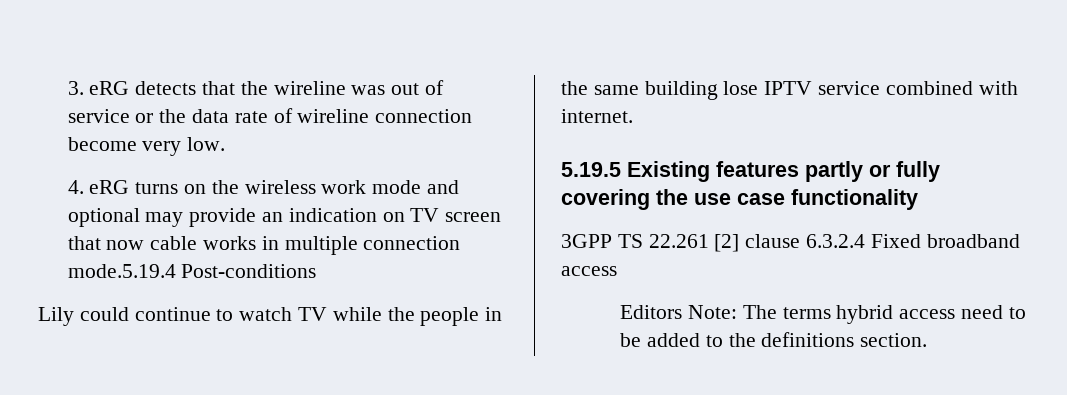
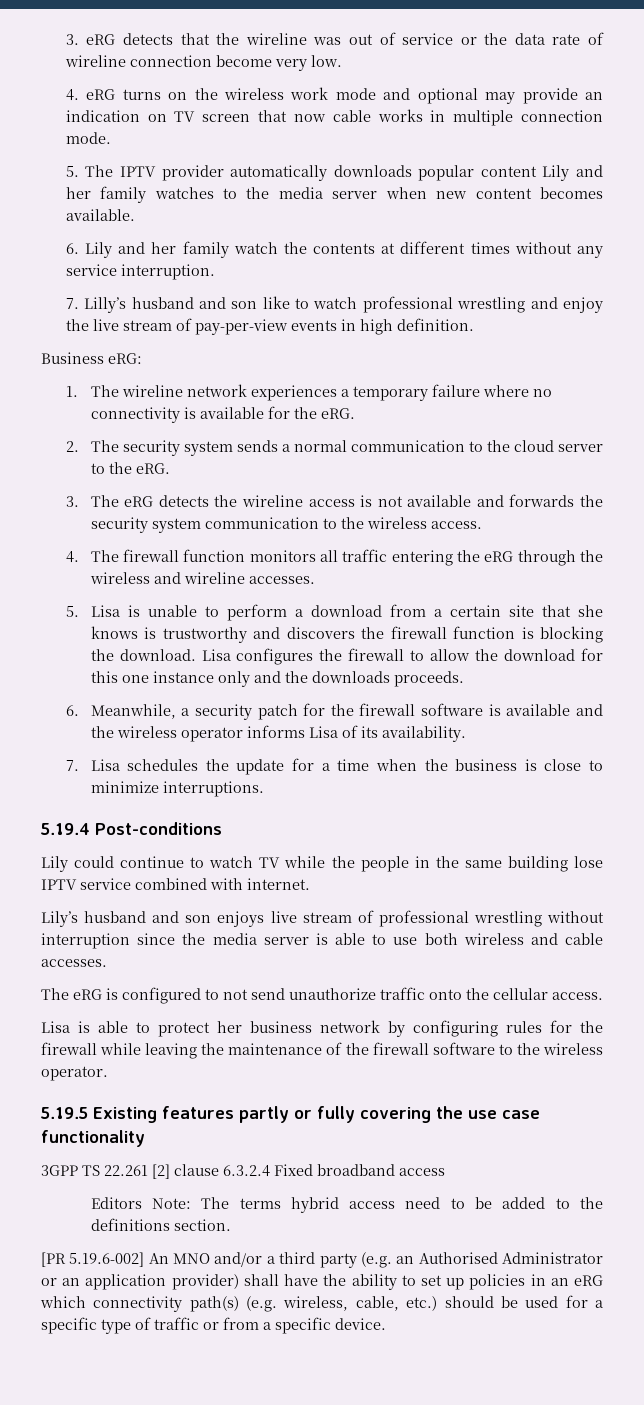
[67,264,176,278] mode.5.19.4 -> [65,132,111,144] [65,165,604,181] [65,186,603,203] [65,209,135,221] [65,241,603,258] [65,264,215,280] [65,296,603,313] [65,318,474,335] [41,352,142,364] [65,384,552,401] [90,406,355,423] [65,440,603,456] [90,462,170,474] [65,494,603,507] [90,517,482,533] [65,549,603,566] [89,572,315,584] [65,604,603,621] [90,626,604,643] [90,648,604,665] [90,671,464,687] [65,703,604,720] [90,725,466,742] [65,758,604,775] [90,781,264,797] [41,823,90,835] mode. // 5. The IPTV provider automatically downloads popular content Lily and her family watches to the media server when new content becomes available. // 6. Lily and her family watch the contents at different times without any service interruption. // 7. Lilly’s husband and son like to watch professional wrestling and enjoy the live stream of pay-per-view events in high definition. // Business eRG: // 1. The wireline network experiences a temporary failure where no connectivity is available for the eRG. // 2. The security system sends a normal communication to the cloud server to the eRG. // 3. The eRG detects the wireline access is not available and forwards the security system communication to the wireless access. // 4. The firewall function monitors all traffic entering the eRG through the wireless and wireline accesses. // 5. Lisa is unable to perform a download from a certain site that she knows is trustworthy and discovers the firewall function is blocking the download. Lisa configures the firewall to allow the download for this one instance only and the downloads proceeds. // 6. Meanwhile, a security patch for the firewall software is available and the wireless operator informs Lisa of its availability. // 7. Lisa schedules the update for a time when the business is close to minimize interruptions. // 5.19.4
(633, 116) none -> [41,910,604,927] [41,933,604,949] [41,959,107,967] [41,987,603,1004] [41,1020,603,1037] [41,1042,603,1059] [41,1066,108,1081] // Lily’s husband and son enjoys live stream of professional wrestling without interruption since the media server is able to use both wireless and cable accesses. // The eRG is configured to not send unauthorize traffic onto the cellular access. // Lisa is able to protect her business network by configuring rules for the firewall while leaving the maintenance of the firewall software to the wireless operator.
(928, 340) none -> [41,1252,604,1268] [41,1274,603,1290] [40,1295,604,1312] [41,1317,386,1334] // [PR 5.19.6-002] An MNO and/or a third party (e.g. an Authorised Administrator or an application provider) shall have the ability to set up policies in an eRG which connectivity path(s) (e.g. wireless, cable, etc.) should be used for a specific type of traffic or from a specific device.

